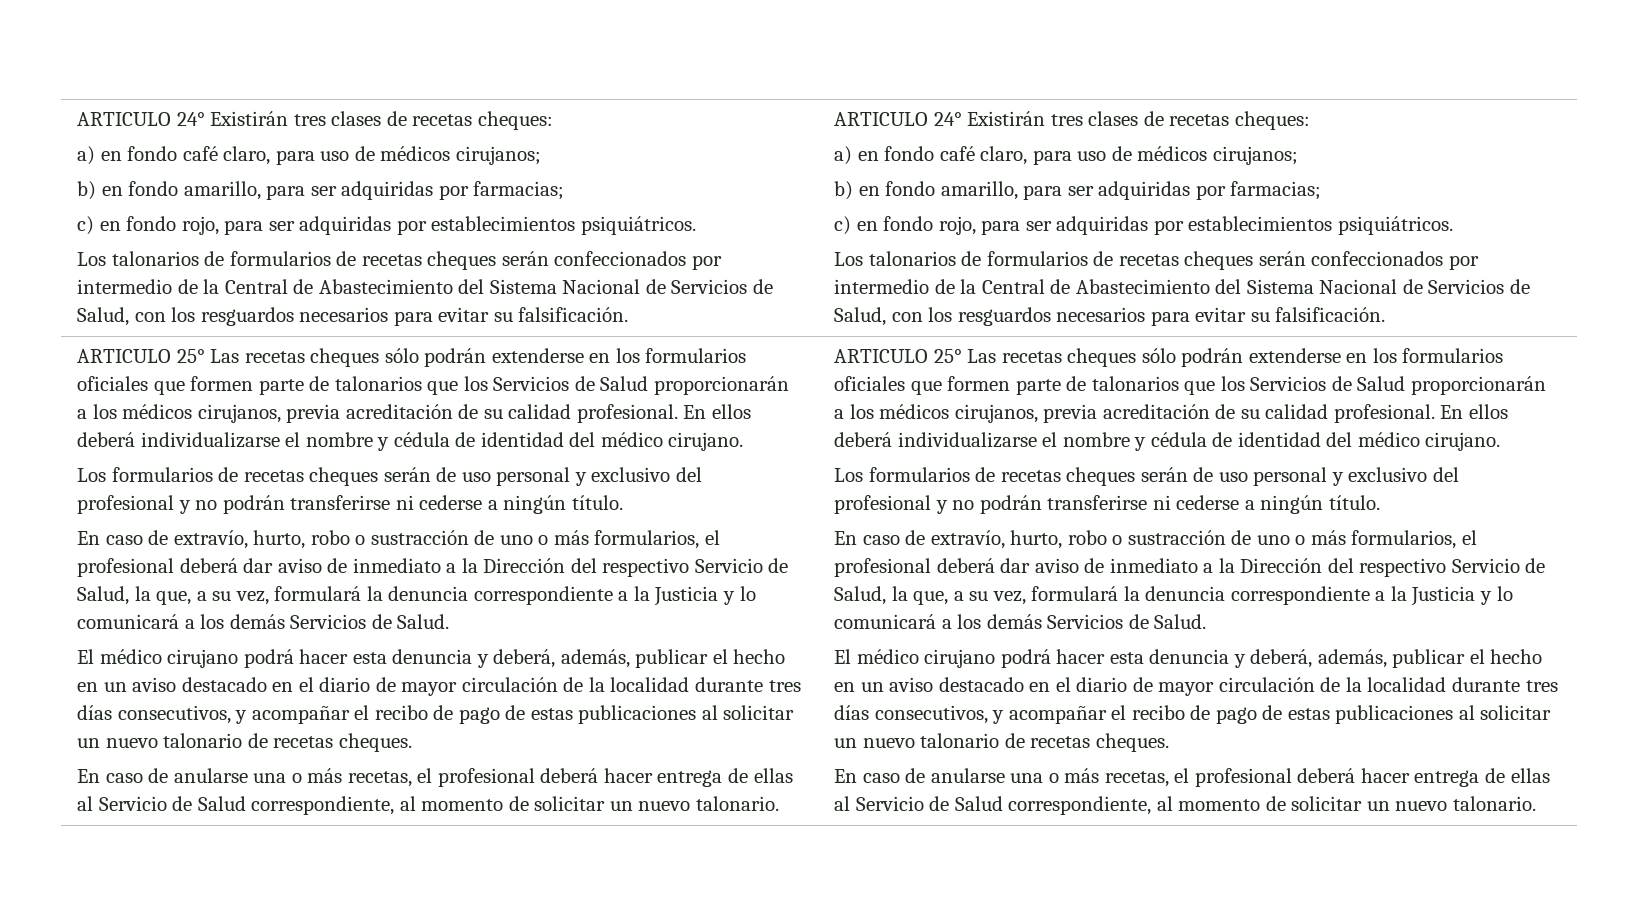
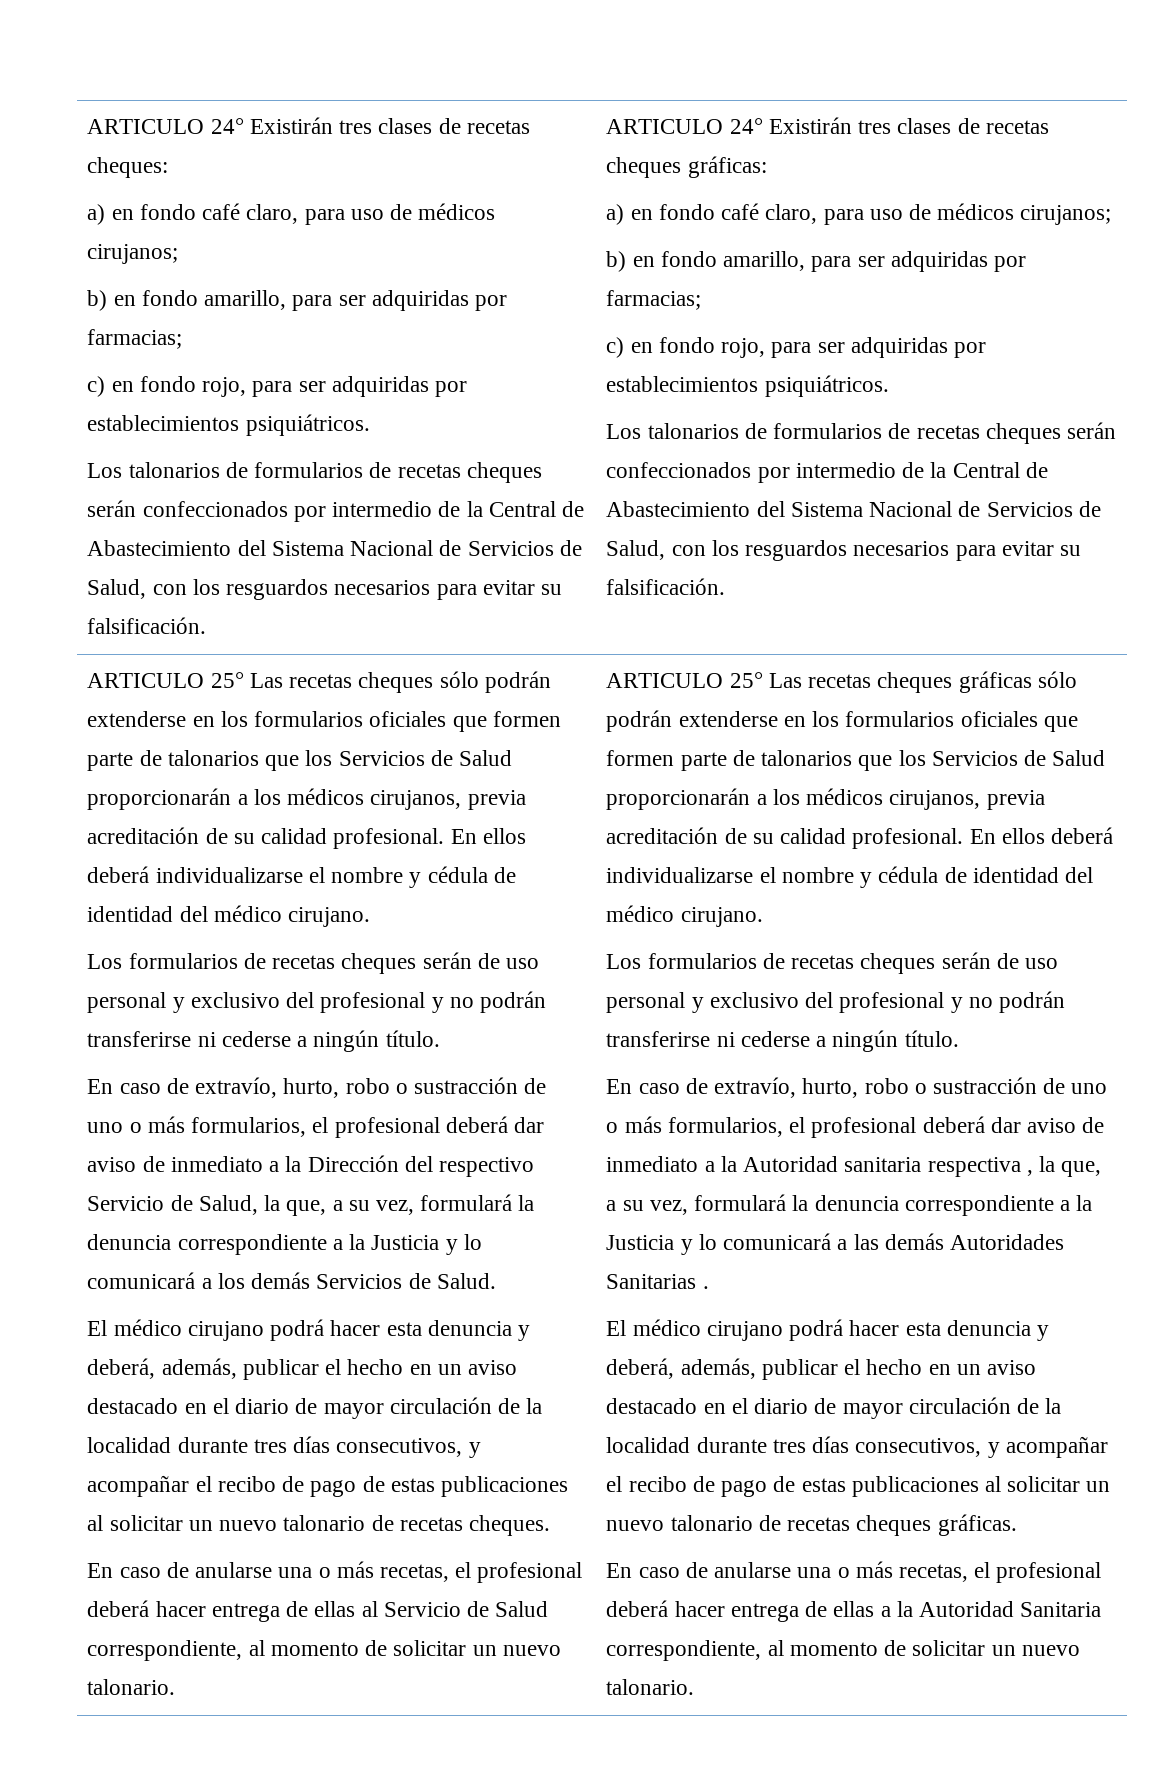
[1234,111,1310,130] cheques: -> [606,156,767,178] cheques gráficas:
(1137, 357) none -> [958,671,1032,693] gráficas
[1240,558,1546,577] [834,586,887,605] Dirección del respectivo Servicio de Salud, -> [743,1156,1033,1177] Autoridad sanitaria respectiva ,
[957,614,1207,629] los demás Servicios de Salud. -> [853,1233,1064,1250] [606,1274,709,1289] las demás Autoridades Sanitarias .
[1095,733,1169,752] cheques. -> [856,1514,1017,1536] cheques gráficas.
[834,796,1003,811] al Servicio de Salud -> [880,1601,1102,1617] a la Autoridad Sanitaria

